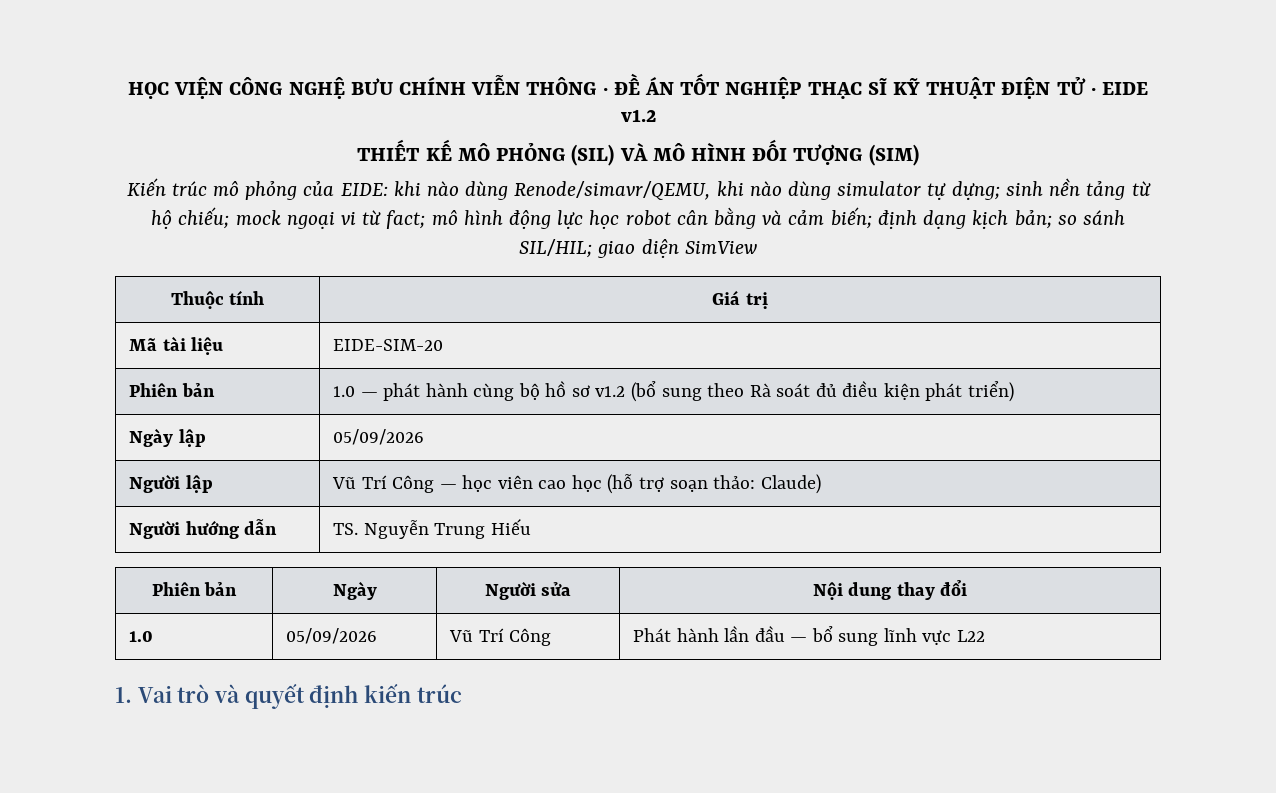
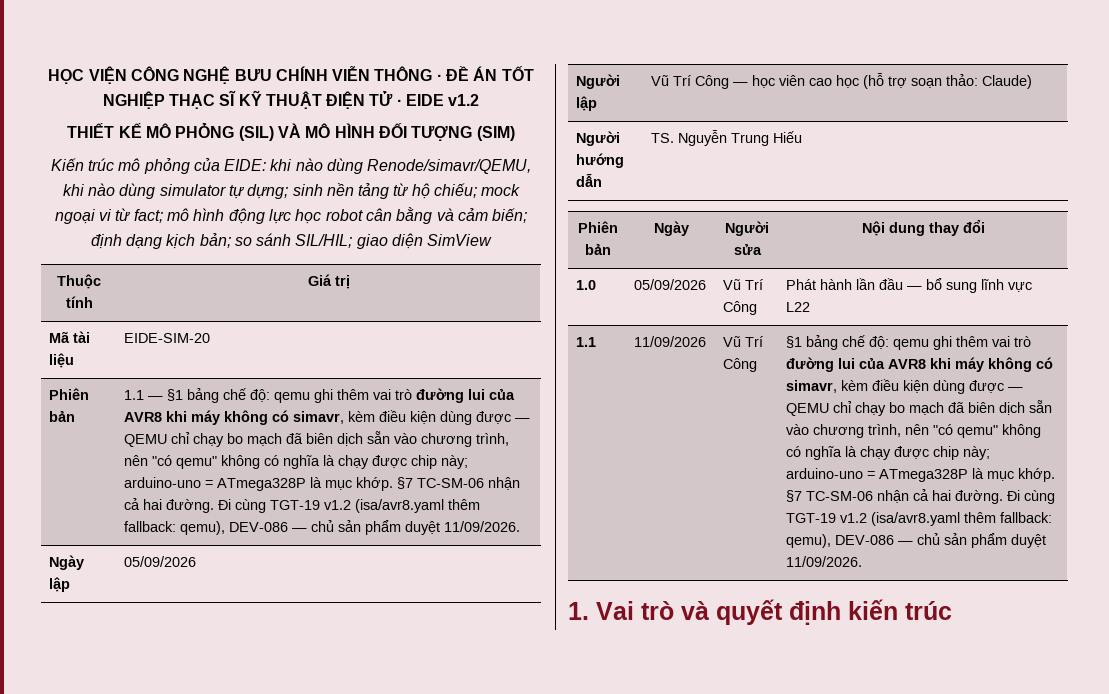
[333,381,1014,402] 1.0 — phát hành cùng bộ hồ sơ v1.2 (bổ sung theo Rà soát đủ điều kiện phát triển) -> [124,388,516,403] [124,410,531,425] [124,431,510,447] [124,455,469,469] [124,477,521,491] [124,498,481,513] [124,520,521,535] 1.1 — §1 bảng chế độ: qemu ghi thêm vai trò đường lui của AVR8 khi máy không có simavr, kèm điều kiện dùng được — QEMU chỉ chạy bo mạch đã biên dịch sẵn vào chương trình, nên "có qemu" không có nghĩa là chạy được chip này; arduino-uno = ATmega328P là mục khớp. §7 TC-SM-06 nhận cả hai đường. Đi cùng TGT-19 v1.2 (isa/avr8.yaml thêm fallback: qemu), DEV-086 — chủ sản phẩm duyệt 11/09/2026.
(985, 636) none -> [576,337,597,347] [634,336,707,347] [723,336,764,347] [723,358,758,372] [786,335,1032,350] [786,357,1054,372] [786,379,1024,394] [786,400,1053,416] [786,424,1042,438] [786,446,991,460] [786,468,1056,482] [786,489,1056,504] [786,512,1053,526] [786,533,1047,548] [786,556,863,567] // 1.1 | 11/09/2026 | Vũ Trí Công | §1 bảng chế độ: qemu ghi thêm vai trò đường lui của AVR8 khi máy không có simavr, kèm điều kiện dùng được — QEMU chỉ chạy bo mạch đã biên dịch sẵn vào chương trình, nên "có qemu" không có nghĩa là chạy được chip này; arduino-uno = ATmega328P là mục khớp. §7 TC-SM-06 nhận cả hai đường. Đi cùng TGT-19 v1.2 (isa/avr8.yaml thêm fallback: qemu), DEV-086 — chủ sản phẩm duyệt 11/09/2026.

